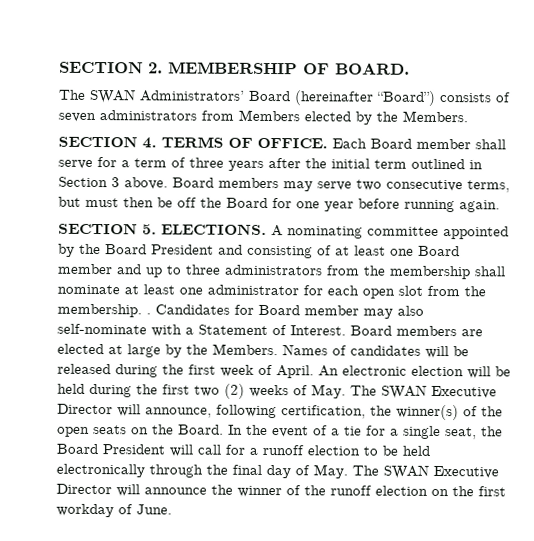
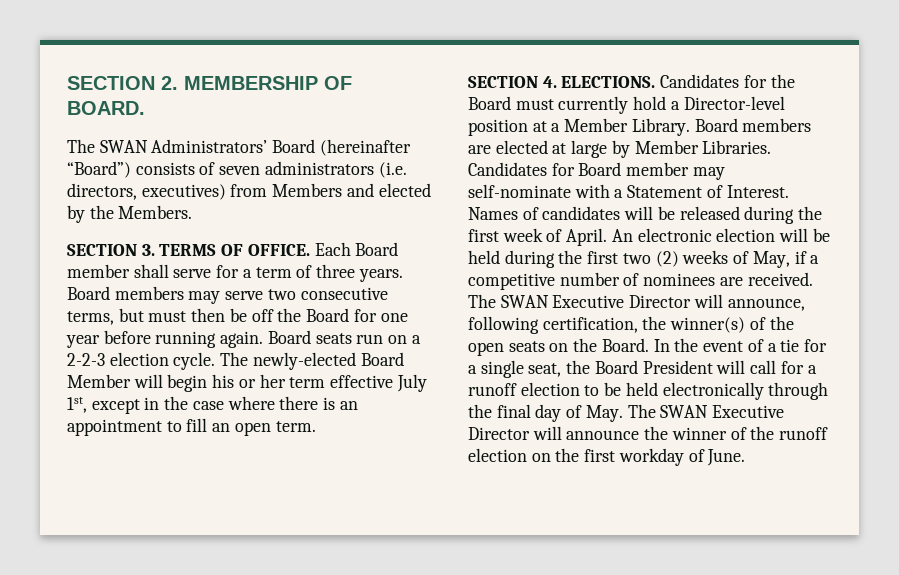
(197, 115) none -> [378,162,407,178] [67,183,226,200] (i.e. directors, executives)
(300, 115) none -> [346,183,374,197] and
[142,137,157,149] 4. -> [141,244,155,256] 3.
[228,158,483,171] [58,176,168,190] years after the initial term outlined in Section 3 above. -> [358,269,403,282] years.
[58,222,509,240] [58,243,460,259] [57,263,506,280] [57,284,486,299] [57,303,424,319] [57,323,346,337] // SECTION 5. ELECTIONS. A nominating committee appointed by the Board President and consisting of at least one Board member and up to three administrators from the membership shall nominate at least one administrator for each open slot from the membership. . Candidates for Board member may also self-nominate with a Statement of Interest. -> [267,330,421,344] [67,352,404,370] [67,374,427,392] [67,396,358,414] [67,418,316,436] [468,74,795,88] [468,96,785,114] [468,118,690,136] Board seats run on a 2-2-3 election cycle. The newly-elected Board Member will begin his or her term effective July 1st, except in the case where there is an appointment to fill an open term. // SECTION 4. ELECTIONS. Candidates for the Board must currently hold a Director-level position at a Member Library.
[186,343,278,356] the Members. -> [634,140,772,154] [468,162,725,180] [468,184,789,198] Member Libraries. Candidates for Board member may self-nominate with a Statement of Interest.
[311,384,346,399] May. -> [752,251,820,268] [468,272,813,290] May, if a competitive number of nominees are received.

